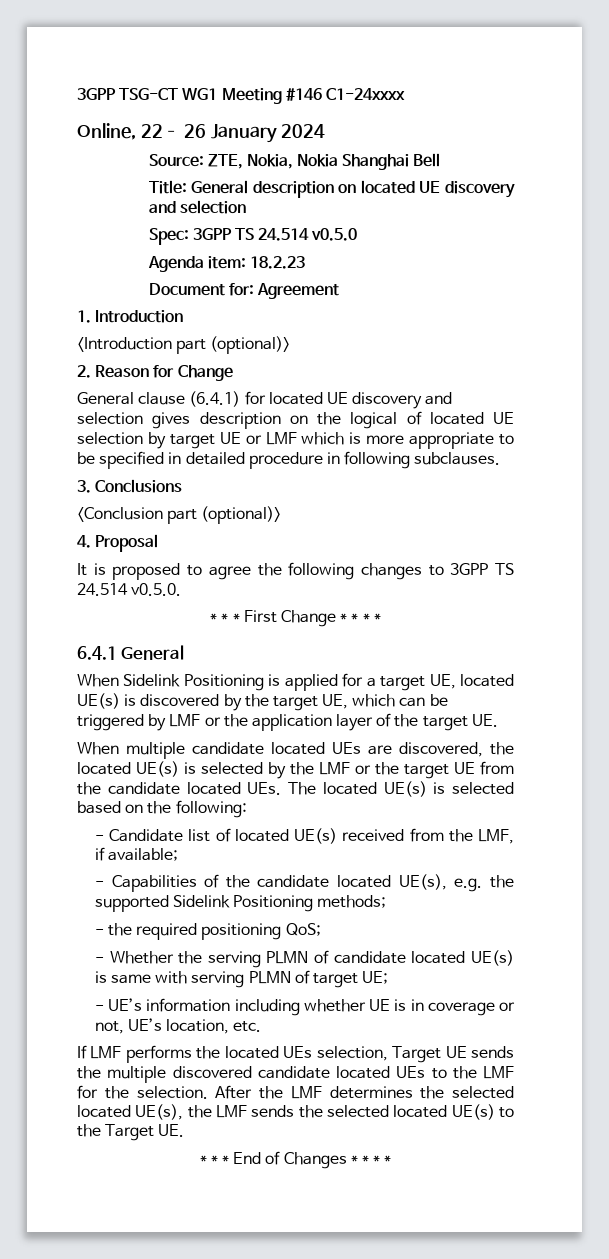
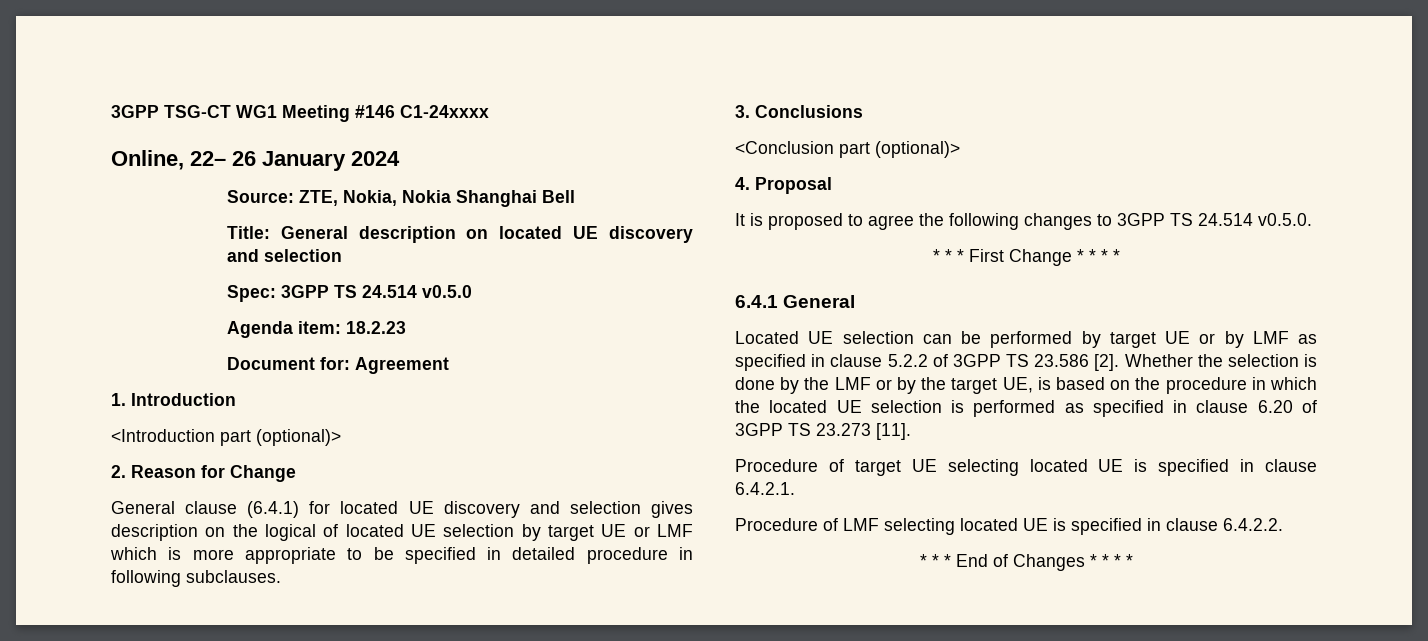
[77,673,514,691] [77,693,448,711] [77,713,498,731] [77,742,514,759] [77,761,514,779] [77,781,514,797] [77,800,247,818] [94,828,515,844] [94,847,179,861] [94,874,514,892] [94,895,387,912] [94,923,321,940] [94,950,514,968] [94,970,389,988] [94,998,516,1016] [94,1018,262,1034] [77,1045,514,1063] [77,1066,514,1083] [77,1085,514,1099] [77,1104,514,1120] [77,1124,185,1141] When Sidelink Positioning is applied for a target UE, located UE(s) is discovered by the target UE, which can be triggered by LMF or the application layer of the target UE. // When multiple candidate located UEs are discovered, the located UE(s) is selected by the LMF or the target UE from the candidate located UEs. The located UE(s) is selected based on the following: // - Candidate list of located UE(s) received from the LMF, if available; // - Capabilities of the candidate located UE(s), e.g. the supported Sidelink Positioning methods; // - the required positioning QoS; // - Whether the serving PLMN of candidate located UE(s) is same with serving PLMN of target UE; // - UE’s information including whether UE is in coverage or not, UE’s location, etc. // If LMF performs the located UEs selection, Target UE sends the multiple discovered candidate located UEs to the LMF for the selection. After the LMF determines the selected located UE(s), the LMF sends the selected located UE(s) to the Target UE. -> [735,331,1317,348] [735,354,1317,371] [735,377,1317,394] [735,400,1317,417] [735,423,911,440] [735,459,1317,476] [735,482,795,495] [735,518,1283,535] Located UE selection can be performed by target UE or by LMF as specified in clause 5.2.2 of 3GPP TS 23.586 [2]. Whether the selection is done by the LMF or by the target UE, is based on the procedure in which the located UE selection is performed as specified in clause 6.20 of 3GPP TS 23.273 [11]. // Procedure of target UE selecting located UE is specified in clause 6.4.2.1. // Procedure of LMF selecting located UE is specified in clause 6.4.2.2.

